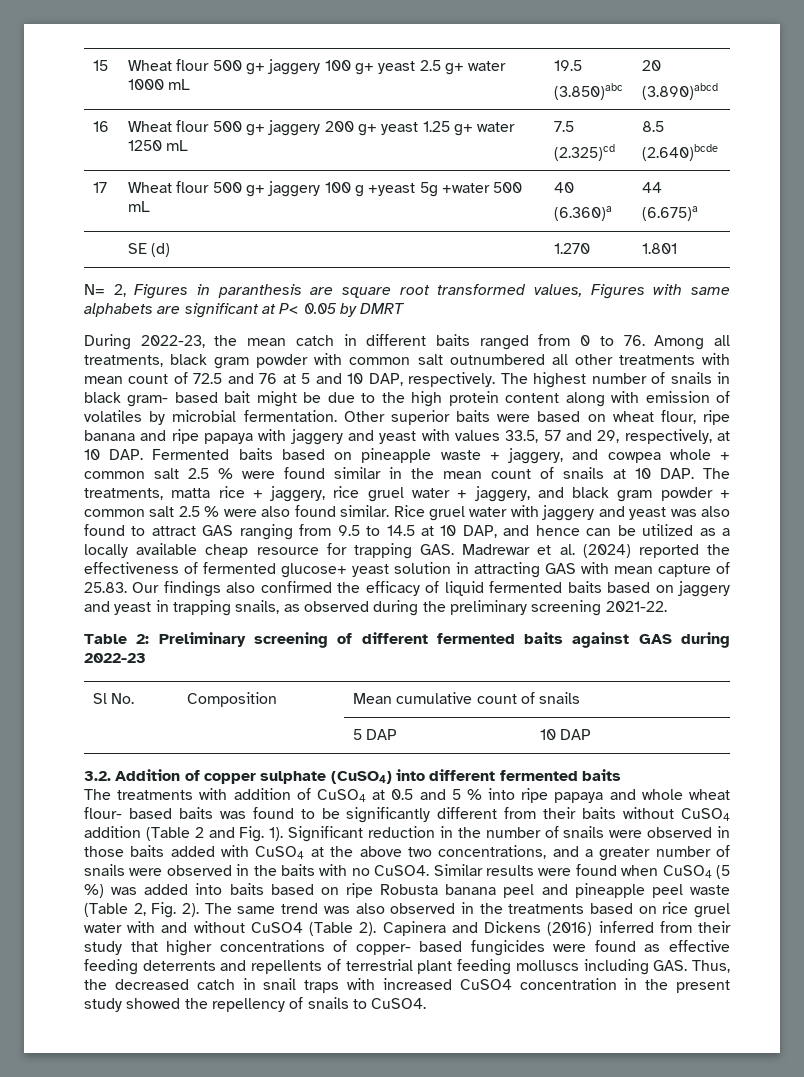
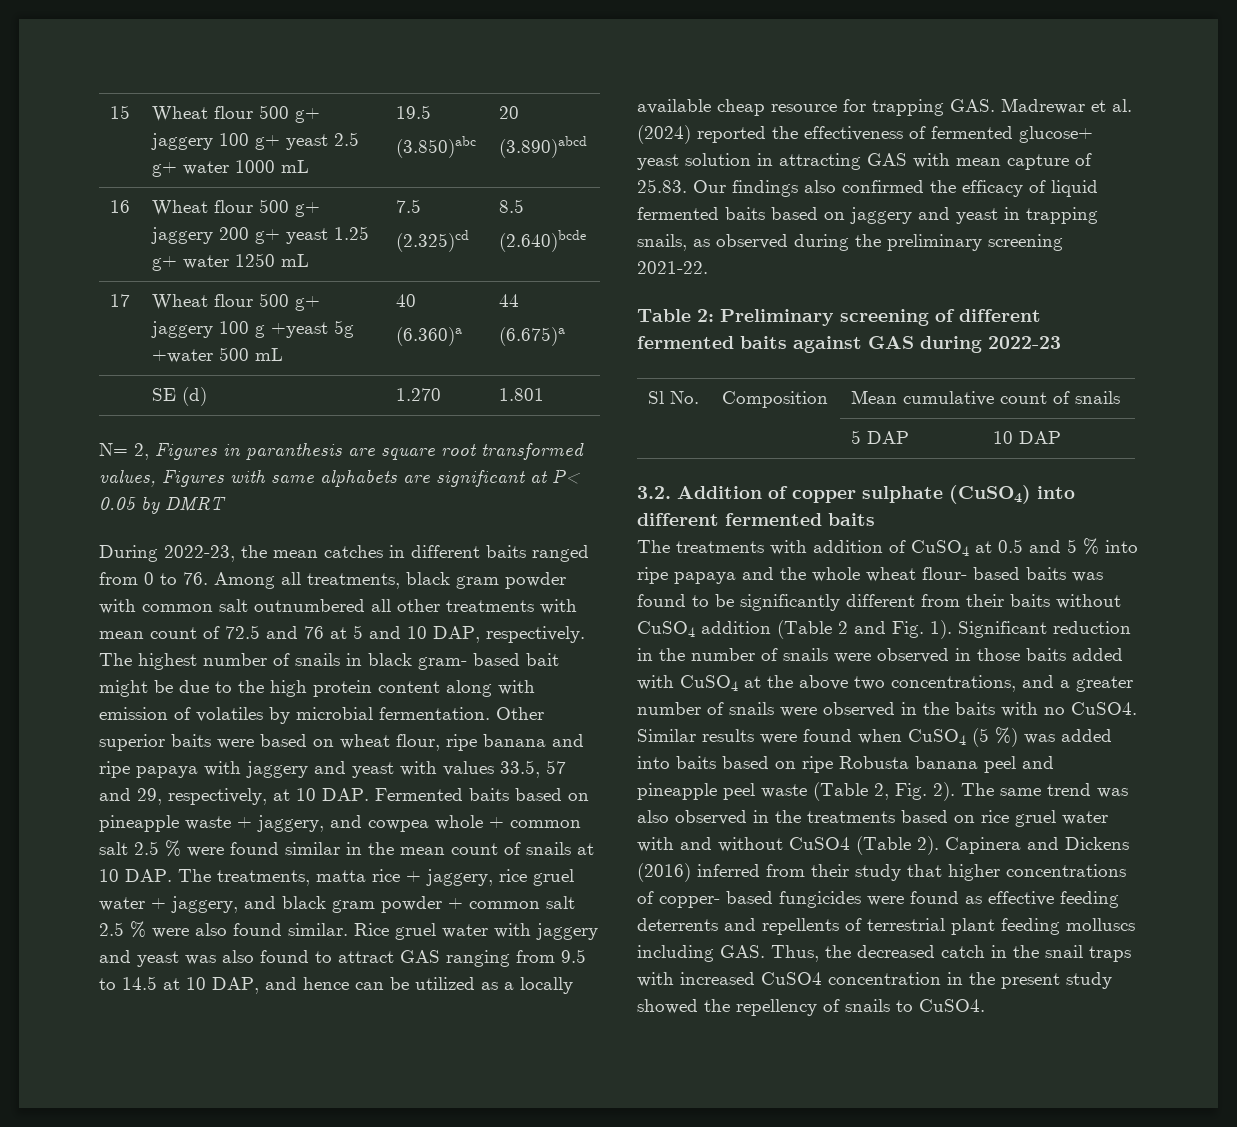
[295,335,334,346] catch -> [324,545,383,558] catches
(636, 794) none -> [780,567,806,580] the
(256, 984) none -> [1013,945,1039,958] the

